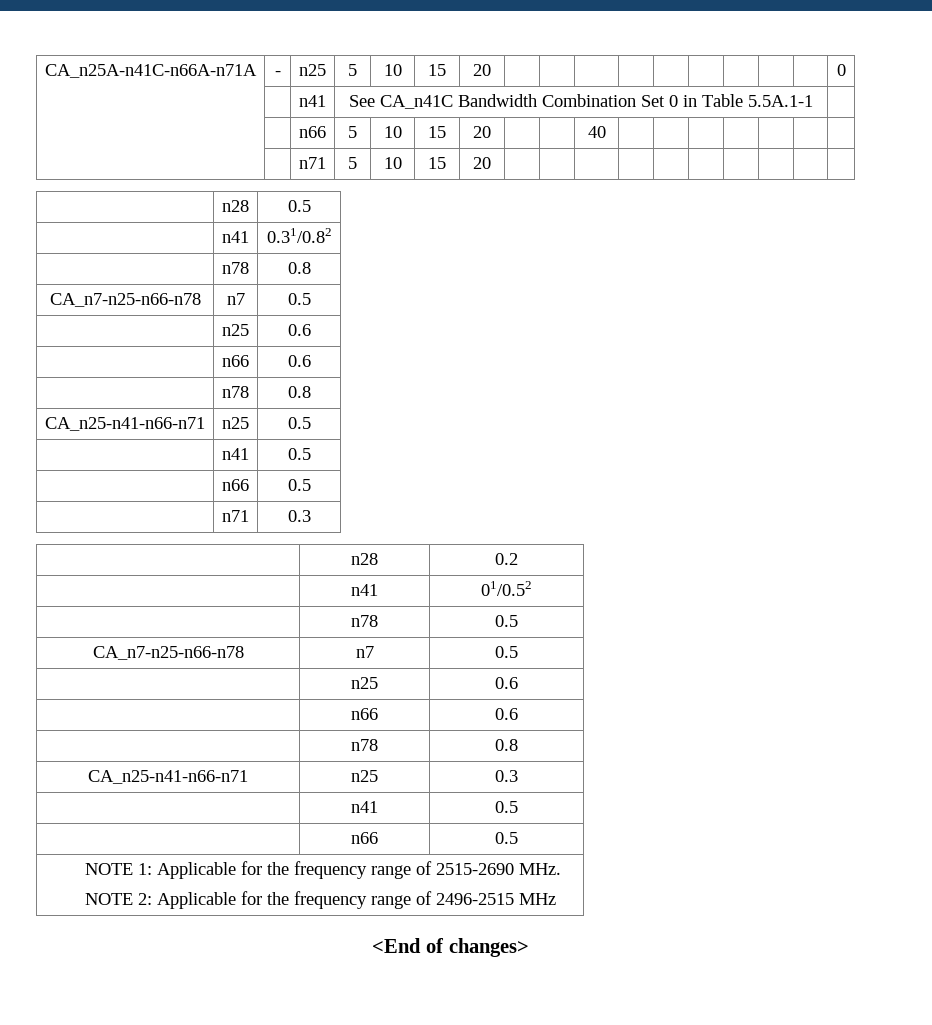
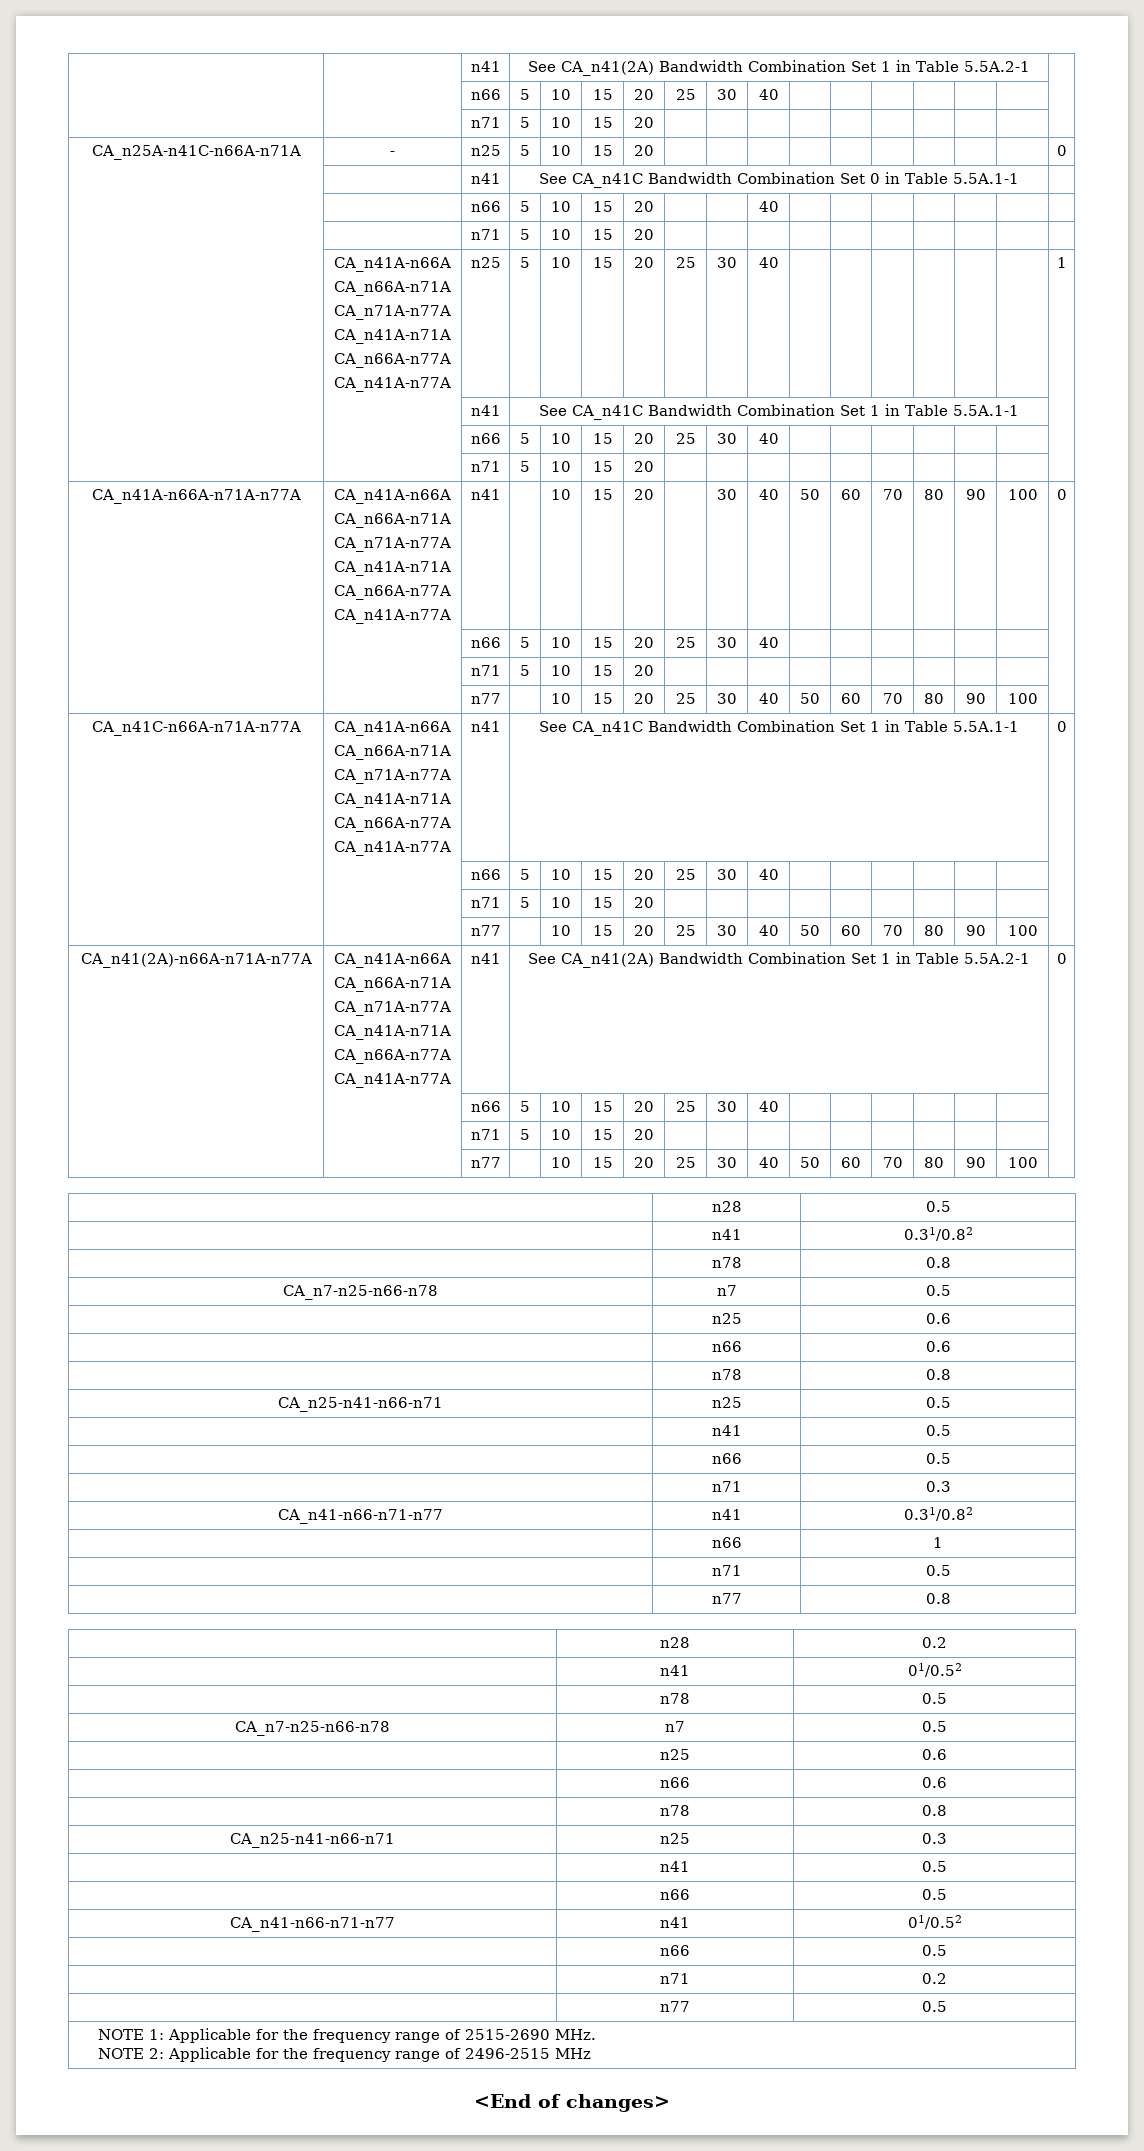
(45, 71) none -> [470,61,501,72] [528,60,1030,76] [470,89,501,100] [520,89,530,100] [551,89,571,100] [592,89,613,100] [634,89,654,100] [675,89,696,100] [717,89,737,100] [758,89,779,100] [470,117,501,128] [520,117,530,128] [551,117,571,128] [592,117,613,128] [634,117,654,128] | | n41 | See CA_n41(2A) Bandwidth Combination Set 1 in Table 5.5A.2-1 | // | | n66 | 5 | 10 | 15 | 20 | 25 | 30 | 40 | | | | | | | // | | n71 | 5 | 10 | 15 | 20 | | | | | | | | | | //
(491, 163) none -> [334,257,451,272] [334,281,451,296] [334,305,451,320] [334,329,451,344] [334,353,451,368] [334,377,451,392] [470,257,501,268] [520,257,530,268] [551,257,571,268] [592,257,613,268] [634,257,654,268] [675,257,696,268] [717,257,737,268] [758,257,779,268] [1056,257,1067,268] [470,405,501,416] [539,404,1019,420] [470,433,501,444] [520,433,530,444] [551,433,571,444] [592,433,613,444] [634,433,654,444] [675,433,696,444] [717,433,737,444] [758,433,779,444] [470,461,501,472] [520,461,530,472] [551,461,571,472] [592,461,613,472] [634,461,654,472] [91,489,301,504] [334,489,451,504] [334,513,451,528] [334,537,451,552] [334,561,451,576] [334,585,451,600] [334,609,451,624] [470,489,501,500] [551,489,571,500] [592,489,613,500] [634,489,654,500] [717,489,737,500] [758,489,779,500] [800,489,820,500] [841,489,861,500] [882,489,903,500] [924,489,944,500] [965,489,986,500] [1007,489,1038,500] [1056,489,1067,500] [470,637,501,648] [520,637,530,648] [551,637,571,648] [592,637,613,648] [634,637,654,648] [675,637,696,648] [717,637,737,648] [758,637,779,648] [470,665,501,676] [520,665,530,676] [551,665,571,676] [592,665,613,676] [634,665,654,676] [470,693,501,704] [551,693,571,704] [592,693,613,704] [634,693,654,704] [675,693,696,704] [717,693,737,704] [758,693,779,704] [800,693,820,704] [841,693,861,704] [882,693,903,704] [924,693,944,704] [965,693,986,704] [1007,693,1038,704] [91,721,301,736] [334,721,451,736] [334,745,451,760] [334,769,451,784] [334,793,451,808] [334,817,451,832] [334,841,451,856] [470,721,501,732] [539,720,1019,736] [1056,721,1067,732] [470,869,501,880] [520,869,530,880] [551,869,571,880] [592,869,613,880] [634,869,654,880] [675,869,696,880] [717,869,737,880] [758,869,779,880] [470,897,501,908] [520,897,530,908] [551,897,571,908] [592,897,613,908] [634,897,654,908] [470,925,501,936] [551,925,571,936] [592,925,613,936] [634,925,654,936] [675,925,696,936] [717,925,737,936] [758,925,779,936] [800,925,820,936] [841,925,861,936] [882,925,903,936] [924,925,944,936] [965,925,986,936] [1007,925,1038,936] [80,953,312,968] [334,953,451,968] [334,977,451,992] [334,1001,451,1016] [334,1025,451,1040] [334,1049,451,1064] [334,1073,451,1088] [470,953,501,964] [528,952,1030,968] [1056,953,1067,964] [470,1101,501,1112] [520,1101,530,1112] [551,1101,571,1112] [592,1101,613,1112] [634,1101,654,1112] [675,1101,696,1112] [717,1101,737,1112] [758,1101,779,1112] [470,1129,501,1140] [520,1129,530,1140] [551,1129,571,1140] [592,1129,613,1140] [634,1129,654,1140] [470,1157,501,1168] [551,1157,571,1168] [592,1157,613,1168] [634,1157,654,1168] [675,1157,696,1168] [717,1157,737,1168] [758,1157,779,1168] [800,1157,820,1168] [841,1157,861,1168] [882,1157,903,1168] [924,1157,944,1168] [965,1157,986,1168] [1007,1157,1038,1168] // | CA_n41A-n66A // CA_n66A-n71A // CA_n71A-n77A // CA_n41A-n71A // CA_n66A-n77A // CA_n41A-n77A | n25 | 5 | 10 | 15 | 20 | 25 | 30 | 40 | | | | | | | 1 // | | n41 | See CA_n41C Bandwidth Combination Set 1 in Table 5.5A.1-1 | // | | n66 | 5 | 10 | 15 | 20 | 25 | 30 | 40 | | | | | | | // | | n71 | 5 | 10 | 15 | 20 | | | | | | | | | | // CA_n41A-n66A-n71A-n77A | CA_n41A-n66A // CA_n66A-n71A // CA_n71A-n77A // CA_n41A-n71A // CA_n66A-n77A // CA_n41A-n77A | n41 | | 10 | 15 | 20 | | 30 | 40 | 50 | 60 | 70 | 80 | 90 | 100 | 0 // | | n66 | 5 | 10 | 15 | 20 | 25 | 30 | 40 | | | | | | | // | | n71 | 5 | 10 | 15 | 20 | | | | | | | | | | // | | n77 | | 10 | 15 | 20 | 25 | 30 | 40 | 50 | 60 | 70 | 80 | 90 | 100 | // CA_n41C-n66A-n71A-n77A | CA_n41A-n66A // CA_n66A-n71A // CA_n71A-n77A // CA_n41A-n71A // CA_n66A-n77A // CA_n41A-n77A | n41 | See CA_n41C Bandwidth Combination Set 1 in Table 5.5A.1-1 | 0 // | | n66 | 5 | 10 | 15 | 20 | 25 | 30 | 40 | | | | | | | // | | n71 | 5 | 10 | 15 | 20 | | | | | | | | | | // | | n77 | | 10 | 15 | 20 | 25 | 30 | 40 | 50 | 60 | 70 | 80 | 90 | 100 | // CA_n41(2A)-n66A-n71A-n77A | CA_n41A-n66A // CA_n66A-n71A // CA_n71A-n77A // CA_n41A-n71A // CA_n66A-n77A // CA_n41A-n77A | n41 | See CA_n41(2A) Bandwidth Combination Set 1 in Table 5.5A.2-1 | 0 // | | n66 | 5 | 10 | 15 | 20 | 25 | 30 | 40 | | | | | | | // | | n71 | 5 | 10 | 15 | 20 | | | | | | | | | | // | | n77 | | 10 | 15 | 20 | 25 | 30 | 40 | 50 | 60 | 70 | 80 | 90 | 100 |
(311, 516) none -> [278,1509,443,1524] [711,1509,742,1520] [903,1507,973,1521] [711,1537,742,1548] [932,1537,943,1548] [711,1565,742,1576] [925,1565,951,1576] [711,1593,742,1604] [925,1593,951,1604] // CA_n41-n66-n71-n77 | n41 | 0.31/0.82 // | n66 | 1 // | n71 | 0.5 // | n77 | 0.8
(518, 838) none -> [230,1917,395,1932] [660,1917,690,1928] [907,1915,962,1929] [660,1945,690,1956] [921,1945,947,1956] [660,1973,690,1984] [921,1973,947,1984] [660,2001,690,2012] [921,2001,947,2012] // CA_n41-n66-n71-n77 | n41 | 01/0.52 // | n66 | 0.5 // | n71 | 0.2 // | n77 | 0.5

